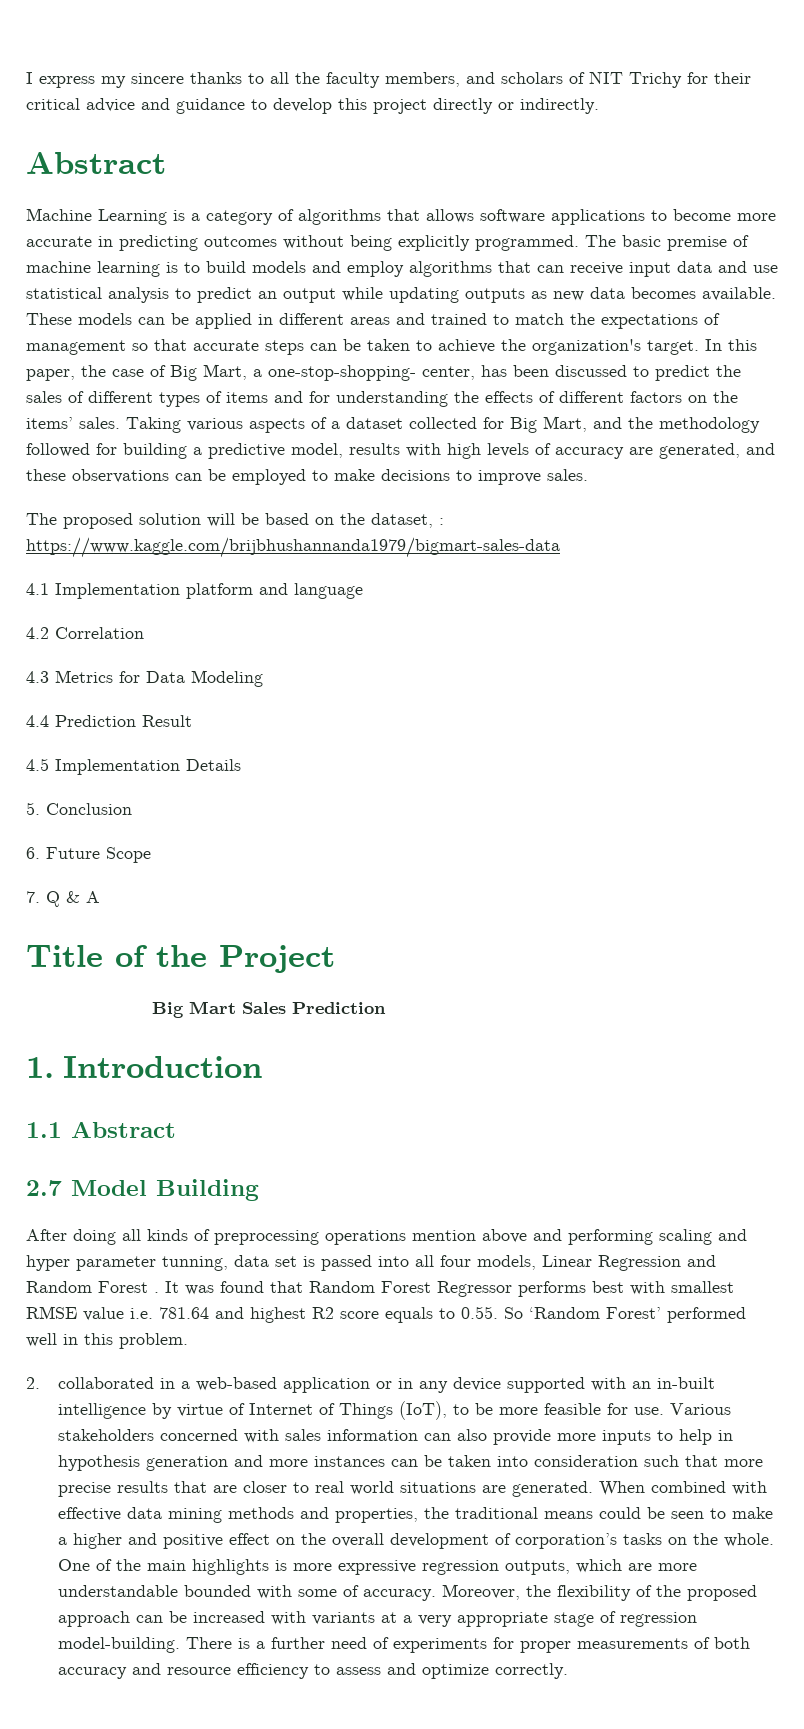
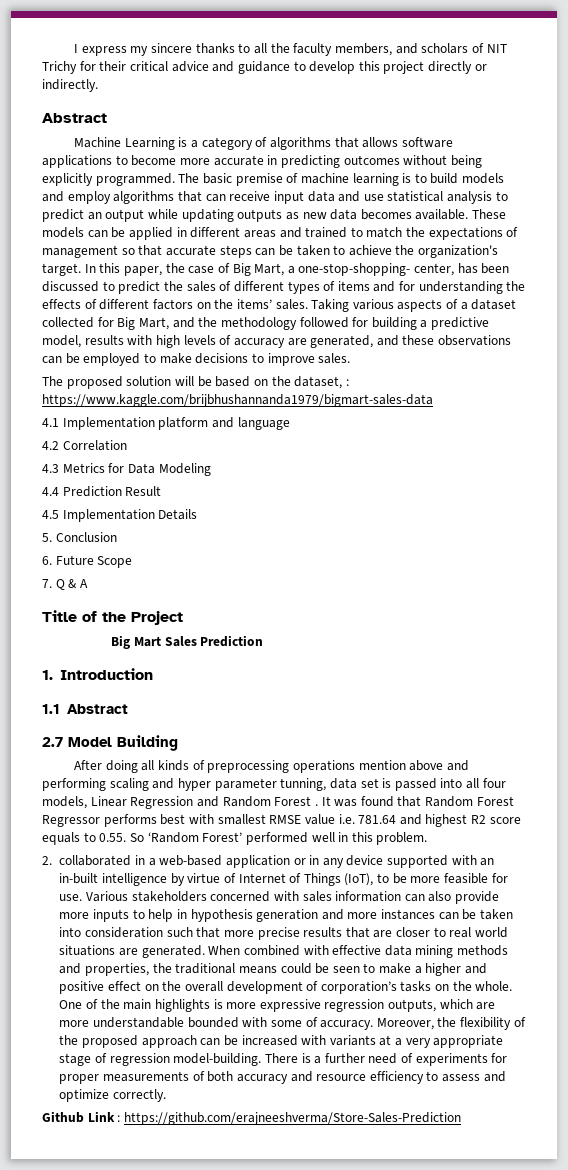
(568, 1671) none -> [42,1111,461,1125] // Github Link : https://github.com/erajneeshverma/Store-Sales-Prediction

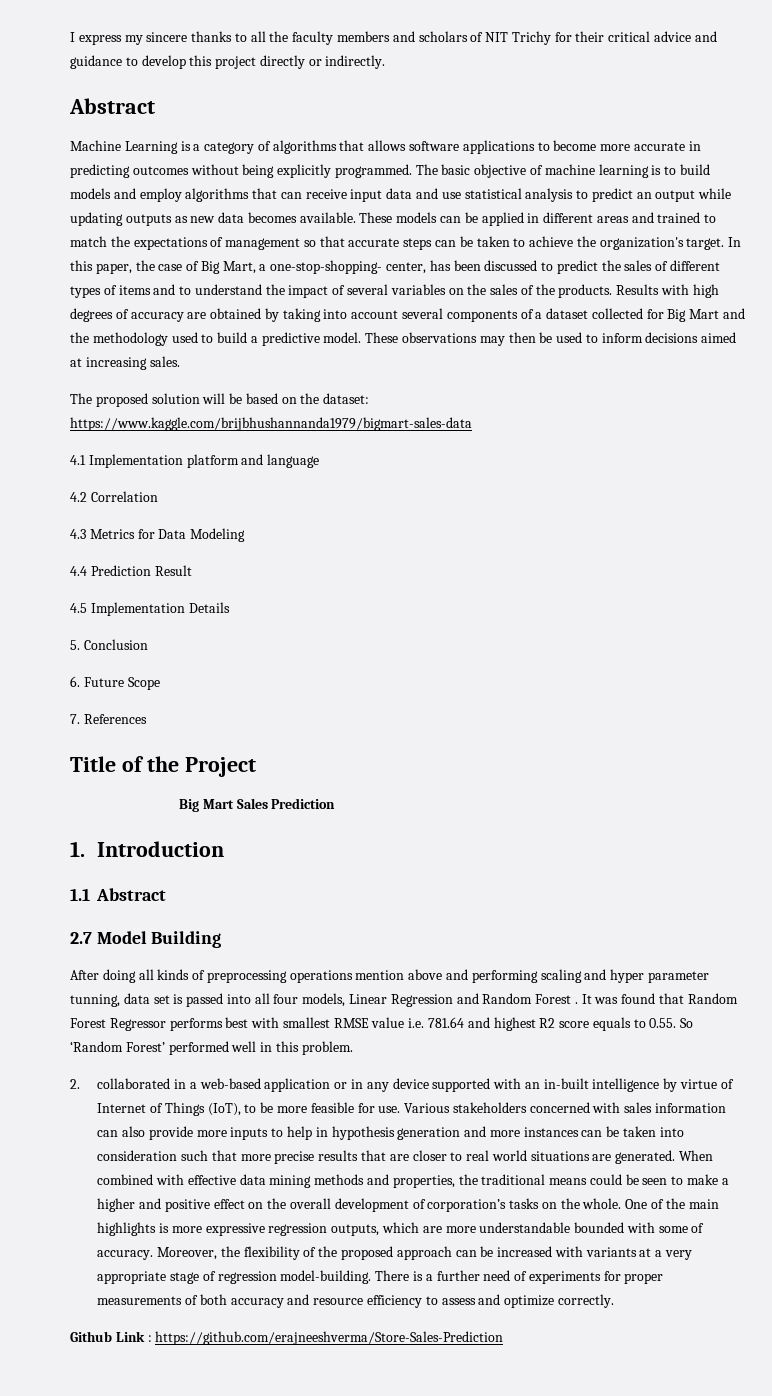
[334,43,392,56] members, -> [337,31,391,42] members
[235,173,283,186] premise -> [474,164,527,178] objective
[399,281,526,294] [42,299,443,312] for understanding the effects of different factors on the items’ sales. Taking various aspects -> [179,284,719,298] [70,308,518,322] to understand the impact of several variables on the sales of the products. Results with high degrees of accuracy are obtained by taking into account several components
[138,317,169,330] Mart, -> [689,309,720,319] Mart
[299,317,490,330] [42,335,512,348] [42,353,315,366] followed for building a predictive model, results with high levels of accuracy are generated, and these observations can be employed to make decisions to improve -> [171,332,737,346] [70,357,147,370] used to build a predictive model. These observations may then be used to inform decisions aimed at increasing
[294,376,349,389] dataset, : -> [323,393,370,404] dataset:
[55,579,88,590] Q & A -> [83,714,147,724] References

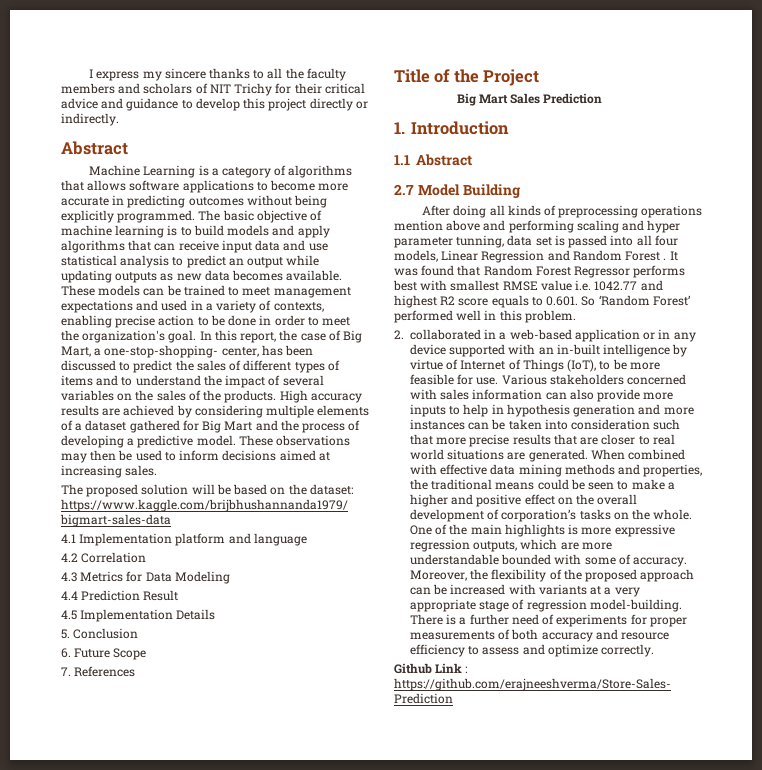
[139,188,182,202] employ -> [297,225,330,238] apply
[481,212,717,226] [70,236,574,250] applied in different areas and trained to match the expectations of management so that accurate steps can be taken to achieve -> [183,285,351,298] [61,300,324,313] [61,315,351,328] trained to meet management expectations and used in a variety of contexts, enabling precise action to be done in order to meet
[686,238,725,250] target. -> [168,330,197,343] goal.
[95,263,132,274] paper, -> [240,332,277,343] report,
[616,284,719,298] [70,308,518,322] Results with high degrees of accuracy are obtained by taking into account several components -> [279,390,362,403] [61,405,370,418] High accuracy results are achieved by considering multiple elements
[591,308,643,319] collected -> [129,420,180,433] gathered
[92,332,248,346] methodology used to build -> [302,420,361,433] [61,435,124,448] process of developing
[428,1017,465,1028] 781.64 -> [594,281,638,291] 1042.77
[649,1018,677,1028] 0.55. -> [546,296,579,306] 0.601.

